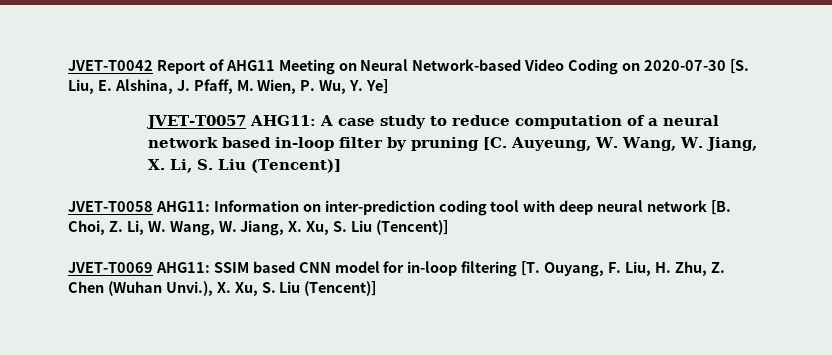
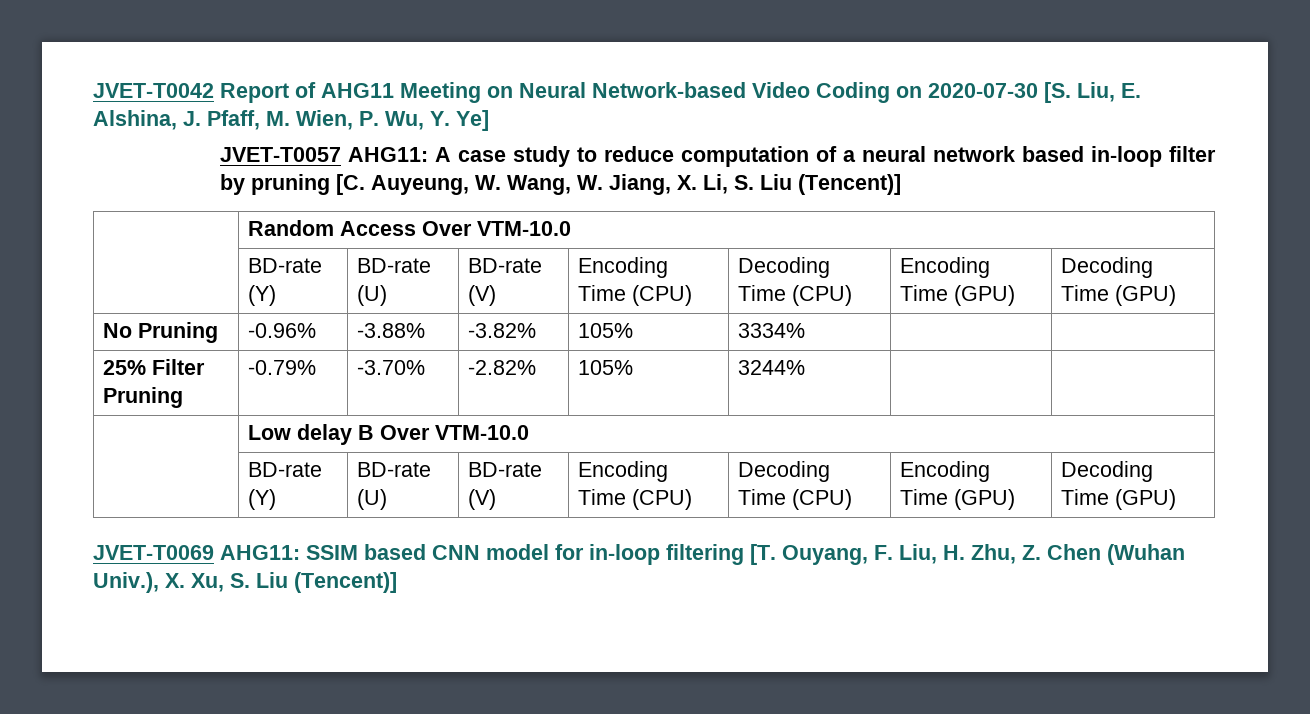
[68,200,732,216] [68,220,449,236] // JVET-T0058 AHG11: Information on inter-prediction coding tool with deep neural network [B. Choi, Z. Li, W. Wang, W. Jiang, X. Xu, S. Liu (Tencent)] -> [248,220,572,236] [248,258,323,273] [248,285,277,306] [357,258,432,273] [357,285,388,306] [468,258,543,273] [468,285,497,306] [578,257,669,278] [578,285,693,306] [738,257,831,278] [738,285,853,306] [900,257,991,278] [900,285,1016,306] [1061,257,1154,278] [1061,285,1177,306] [103,322,219,343] [248,323,317,338] [357,323,426,338] [468,323,537,338] [578,323,634,338] [738,323,806,338] [103,359,206,375] [103,387,184,408] [248,360,317,375] [357,360,426,375] [468,360,537,375] [578,360,634,375] [738,360,806,375] [248,424,530,445] [248,462,323,477] [248,489,277,510] [357,462,432,477] [357,489,388,510] [468,462,543,477] [468,489,497,510] [578,461,669,482] [578,489,693,510] [738,461,831,482] [738,489,853,510] [900,461,991,482] [900,489,1016,510] [1061,461,1154,482] [1061,489,1177,510] // | Random Access Over VTM-10.0 // | BD-rate (Y) | BD-rate (U) | BD-rate (V) | Encoding Time (CPU) | Decoding Time (CPU) | Encoding Time (GPU) | Decoding Time (GPU) // No Pruning | -0.96% | -3.88% | -3.82% | 105% | 3334% | | // 25% Filter Pruning | -0.79% | -3.70% | -2.82% | 105% | 3244% | | // | Low delay B Over VTM-10.0 // | BD-rate (Y) | BD-rate (U) | BD-rate (V) | Encoding Time (CPU) | Decoding Time (CPU) | Encoding Time (GPU) | Decoding Time (GPU)
[165,281,213,296] Unvi.), -> [93,572,159,593] Univ.),

